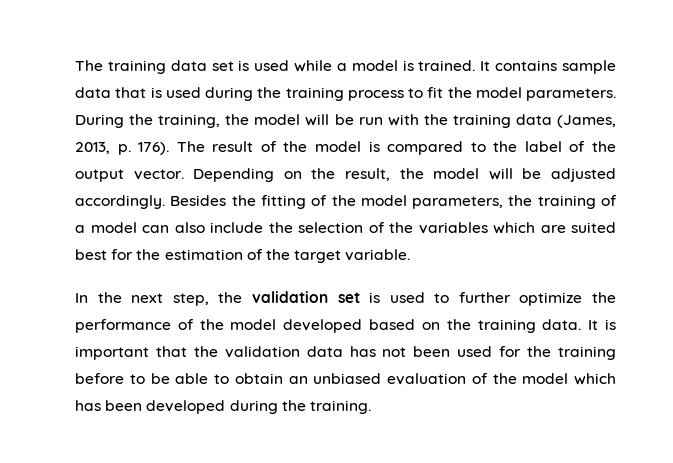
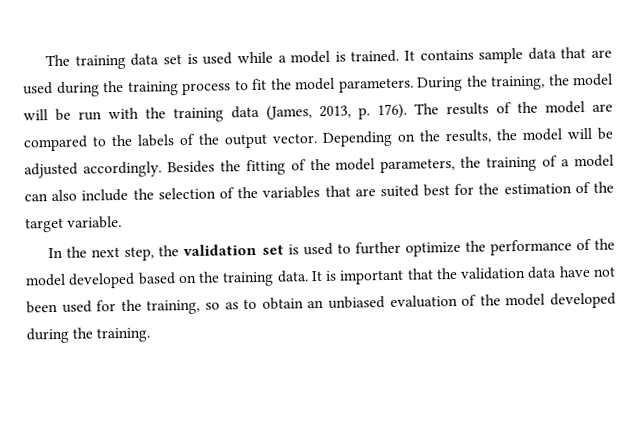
[150,87,162,98] is -> [590,49,612,58] are
[212,141,380,152] result of the model is -> [446,101,613,116] results of the model are
[524,141,562,152] label -> [137,134,175,147] labels
[345,168,390,181] result, -> [445,129,491,144] results,
[493,222,535,234] which -> [324,185,351,197] that
[349,346,376,357] has -> [558,265,591,278] have
[558,346,617,360] [75,373,209,384] training before to be able -> [146,299,239,315] training, so as
[574,373,616,385] [75,400,143,411] which has been -> (546, 300) none

